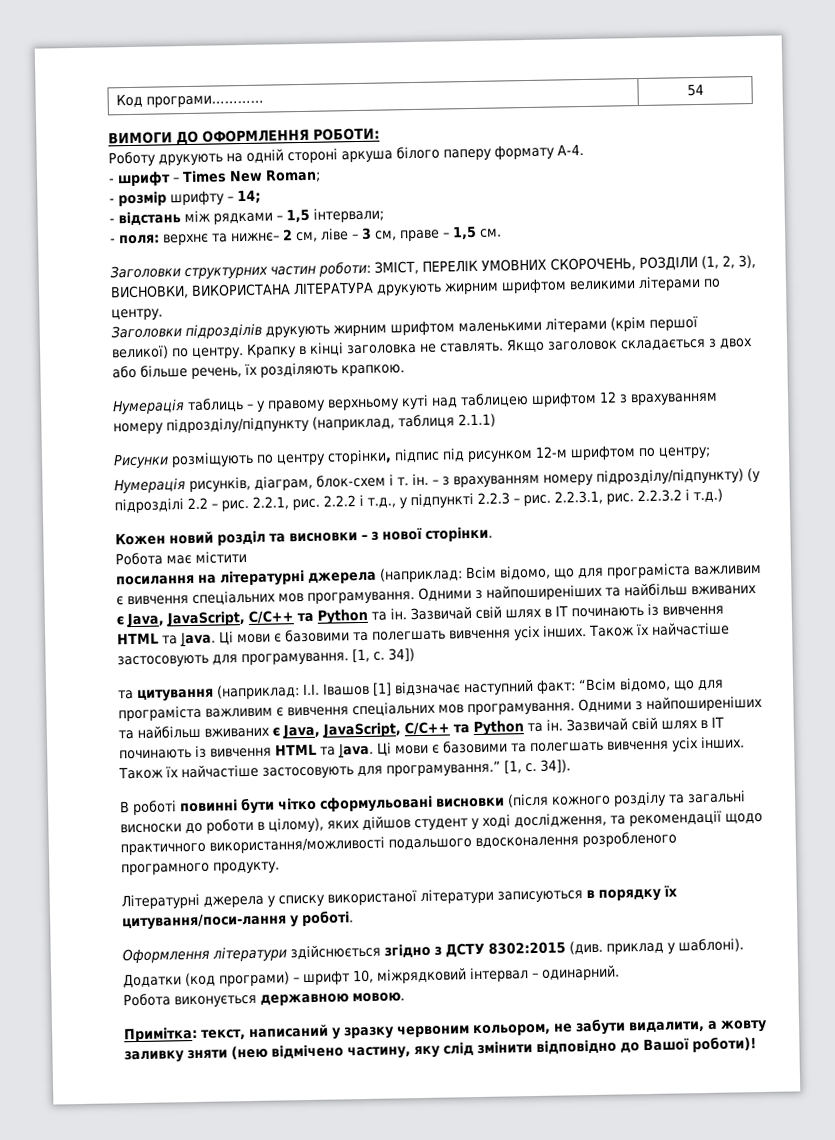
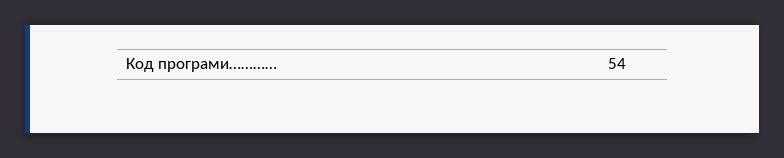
[108,127,380,146] [108,144,584,167] [109,168,321,187] [109,189,261,207] [109,207,384,226] [110,225,502,246] [110,254,756,280] [110,275,721,300] [111,308,163,321] [111,316,698,340] [112,338,753,360] [112,362,405,379] [112,391,718,415] [113,413,496,435] [113,445,711,469] [114,467,761,494] [114,488,723,514] [115,526,493,546] [115,551,247,566] [116,563,762,587] [116,583,757,606] [116,603,724,628] [117,622,730,647] [117,648,415,668] [118,677,724,702] [118,695,763,722] [118,716,724,740] [119,736,745,760] [118,759,571,780] [120,790,746,816] [120,810,763,834] [120,831,677,856] [121,861,280,876] [121,885,677,910] [122,910,354,931] [122,938,744,964] [123,965,620,989] [123,992,405,1008] [124,1018,767,1043] [124,1036,757,1064] // ВИМОГИ ДО ОФОРМЛЕННЯ РОБОТИ: // Роботу друкують на одній стороні аркуша білого паперу формату А-4. // - шрифт – Times New Roman; // - розмір шрифту – 14; // - відстань між рядками – 1,5 інтервали; // - поля: верхнє та нижнє– 2 см, ліве – 3 см, праве – 1,5 см. // Заголовки структурних частин роботи: ЗМІСТ, ПЕРЕЛІК УМОВНИХ СКОРОЧЕНЬ, РОЗДІЛИ (1, 2, 3), ВИСНОВКИ, ВИКОРИСТАНА ЛІТЕРАТУРА друкують жирним шрифтом великими літерами по центру. // Заголовки підрозділів друкують жирним шрифтом маленькими літерами (крім першої великої) по центру. Крапку в кінці заголовка не ставлять. Якщо заголовок складається з двох або більше речень, їх розділяють крапкою. // Нумерація таблиць – у правому верхньому куті над таблицею шрифтом 12 з врахуванням номеру підрозділу/підпункту (наприклад, таблиця 2.1.1) // Рисунки розміщують по центру сторінки, підпис під рисунком 12-м шрифтом по центру; // Нумерація рисунків, діаграм, блок-схем і т. ін. – з врахуванням номеру підрозділу/підпункту) (у підрозділі 2.2 – рис. 2.2.1, рис. 2.2.2 і т.д., у підпункті 2.2.3 – рис. 2.2.3.1, рис. 2.2.3.2 і т.д.) // Кожен новий розділ та висновки – з нової сторінки. // Робота має містити // посилання на літературні джерела (наприклад: Всім відомо, що для програміста важливим є вивчення спеціальних мов програмування. Одними з найпоширеніших та найбільш вживаних є Java, JavaScript, C/C++ та Python та ін. Зазвичай свій шлях в ІТ починають із вивчення HTML та Java. Ці мови є базовими та полегшать вивчення усіх інших. Також їх найчастіше застосовують для програмування. [1, c. 34]) // та цитування (наприклад: І.І. Івашов [1] відзначає наступний факт: “Всім відомо, що для програміста важливим є вивчення спеціальних мов програмування. Одними з найпоширеніших та найбільш вживаних є Java, JavaScript, C/C++ та Python та ін. Зазвичай свій шлях в ІТ починають із вивчення HTML та Java. Ці мови є базовими та полегшать вивчення усіх інших. Також їх найчастіше застосовують для програмування.” [1, c. 34]). // В роботі повинні бути чітко сформульовані висновки (після кожного розділу та загальні висноски до роботи в цілому), яких дійшов студент у ході дослідження, та рекомендації щодо практичного використання/можливості подальшого вдосконалення розробленого програмного продукту. // Літературні джерела у списку використаної літератури записуються в порядку їх цитування/поси-лання у роботі. // Оформлення літератури здійснюється згідно з ДСТУ 8302:2015 (див. приклад у шаблоні). // Додатки (код програми) – шрифт 10, міжрядковий інтервал – одинарний. // Робота виконується державною мовою. // Примітка: текст, написаний у зразку червоним кольором, не забути видалити, а жовту заливку зняти (нею відмічено частину, яку слід змінити відповідно до Вашої роботи)! -> (626, 63) none

